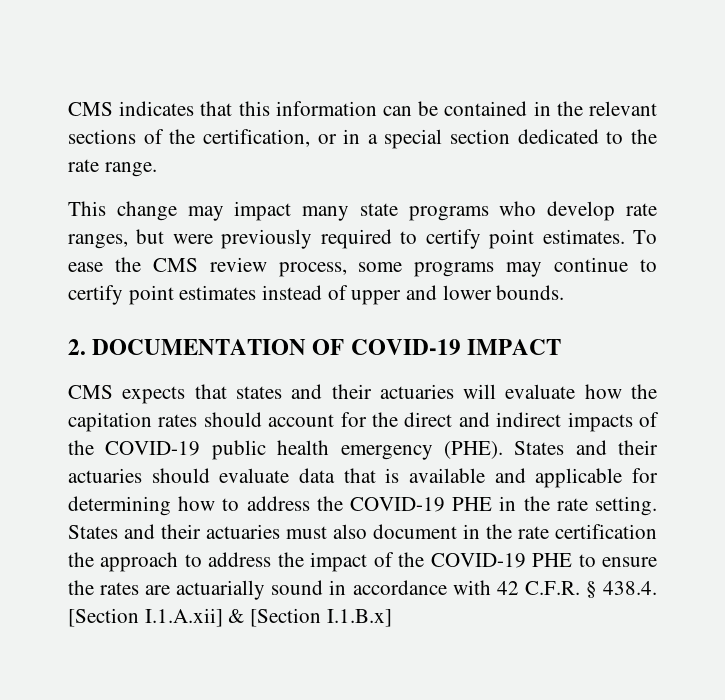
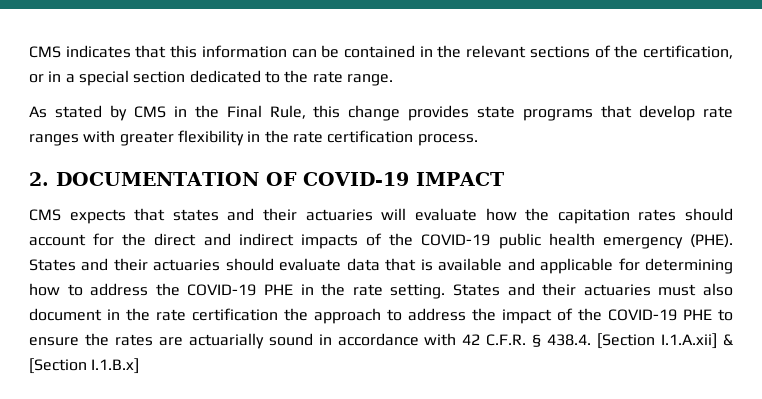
[68,201,350,221] This change may impact many -> [29,105,470,121] As stated by CMS in the Final Rule, this change provides
[499,201,537,216] who -> [601,105,633,118] that
[68,229,658,249] [68,257,658,277] [68,285,565,305] ranges, but were previously required to certify point estimates. To ease the CMS review process, some programs may continue to certify point estimates instead of upper and lower bounds. -> [29,130,478,146] ranges with greater flexibility in the rate certification process.

